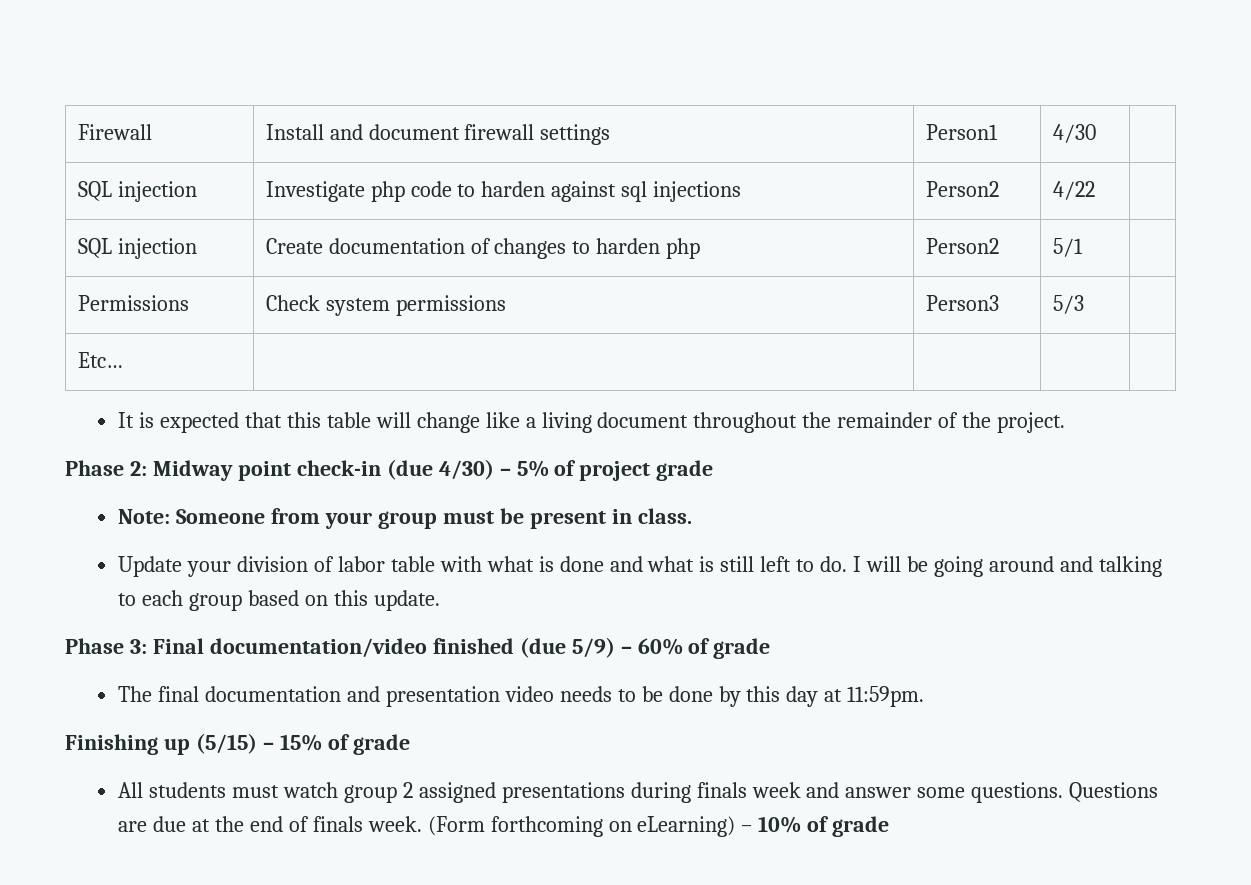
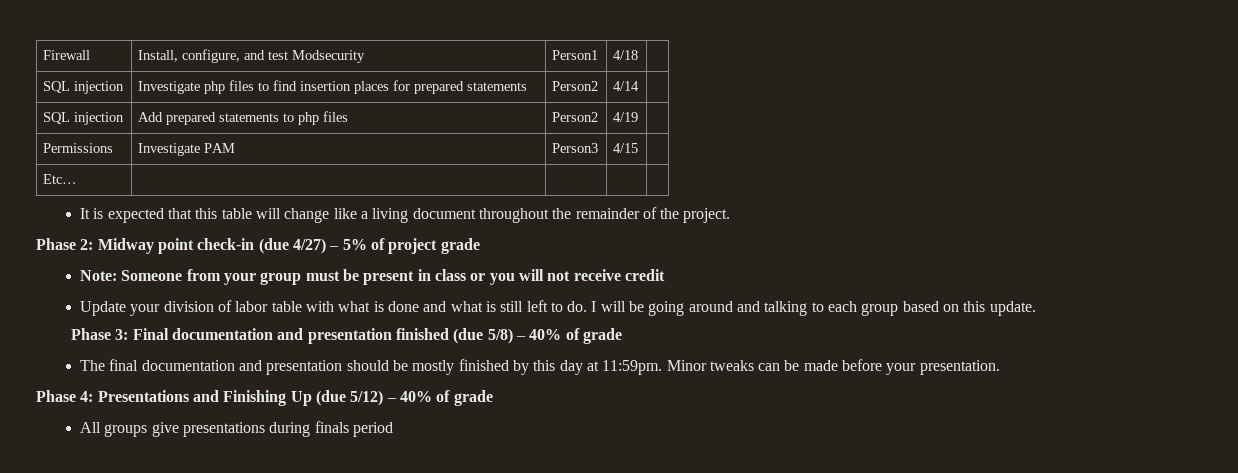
[265,124,611,145] Install and document firewall settings -> [137,49,365,63] Install, configure, and test Modsecurity
[1052,124,1096,143] 4/30 -> [612,50,638,60] 4/18
[410,181,742,202] [925,181,999,197] [1052,181,1095,200] [77,238,197,259] [265,238,701,259] [925,238,999,254] [1052,238,1083,257] code to harden against sql injections | Person2 | 4/22 | // SQL injection | Create documentation of changes to harden php | Person2 | 5/1 -> [228,80,527,94] [551,81,598,91] [612,81,639,91] [42,112,124,125] [137,111,348,125] [551,112,598,122] [612,112,638,122] files to find insertion places for prepared statements | Person2 | 4/14 | // SQL injection | Add prepared statements to php files | Person2 | 4/19
[265,295,506,316] Check system permissions -> [137,143,235,156] Investigate PAM
[1052,295,1084,314] 5/3 -> [612,143,638,153] 4/15
[438,459,494,480] 4/30) -> [292,238,326,254] 4/27)
[637,508,692,524] class. -> [434,269,665,285] class or you will not receive credit
[209,637,683,658] documentation/video finished (due 5/9) – 60% -> [172,328,562,344] documentation and presentation finished (due 5/8) – 40%
[504,686,713,702] video needs to be done -> [346,359,509,375] should be mostly finished
[65,733,410,755] [118,782,1159,803] [118,816,890,837] // Finishing up (5/15) – 15% of grade // All students must watch group 2 assigned presentations during finals week and answer some questions. Questions are due at the end of finals week. (Form forthcoming on eLearning) – 10% of grade -> [666,359,1000,375] [36,390,493,406] [80,421,393,437] Minor tweaks can be made before your presentation. // Phase 4: Presentations and Finishing Up (due 5/12) – 40% of grade // All groups give presentations during finals period

